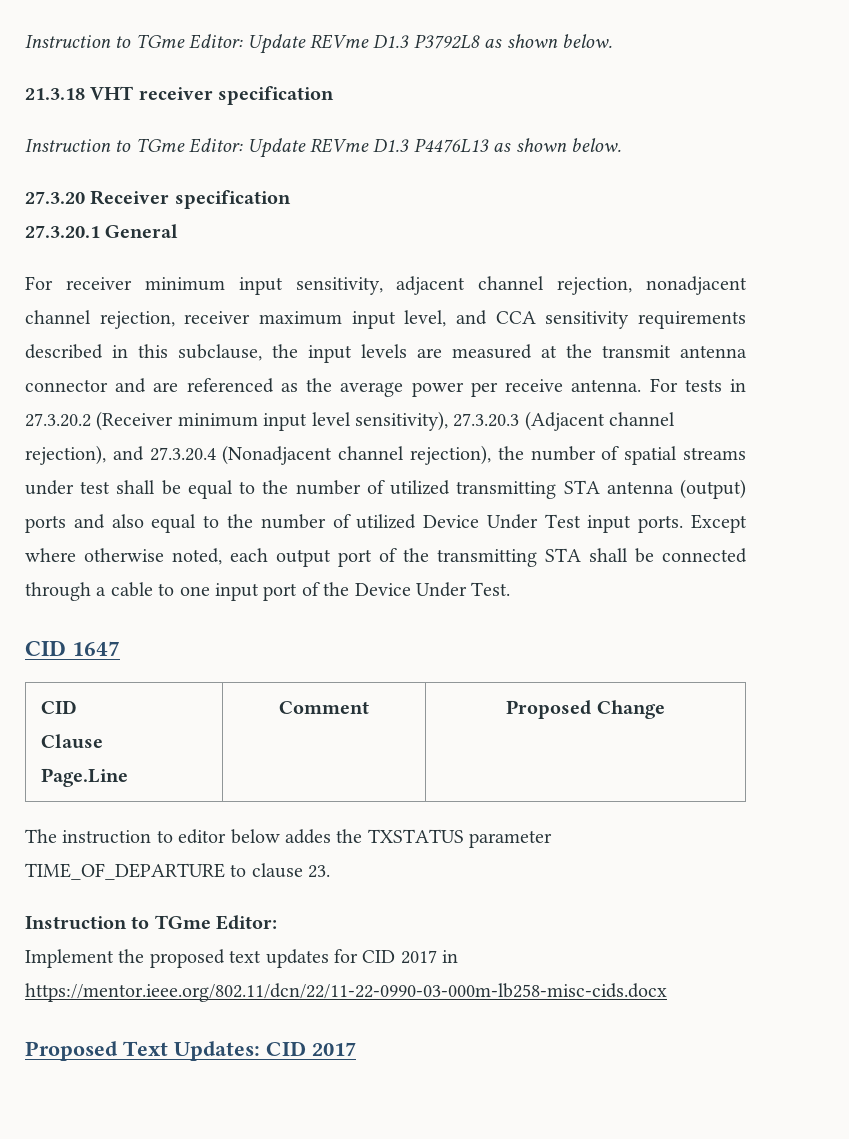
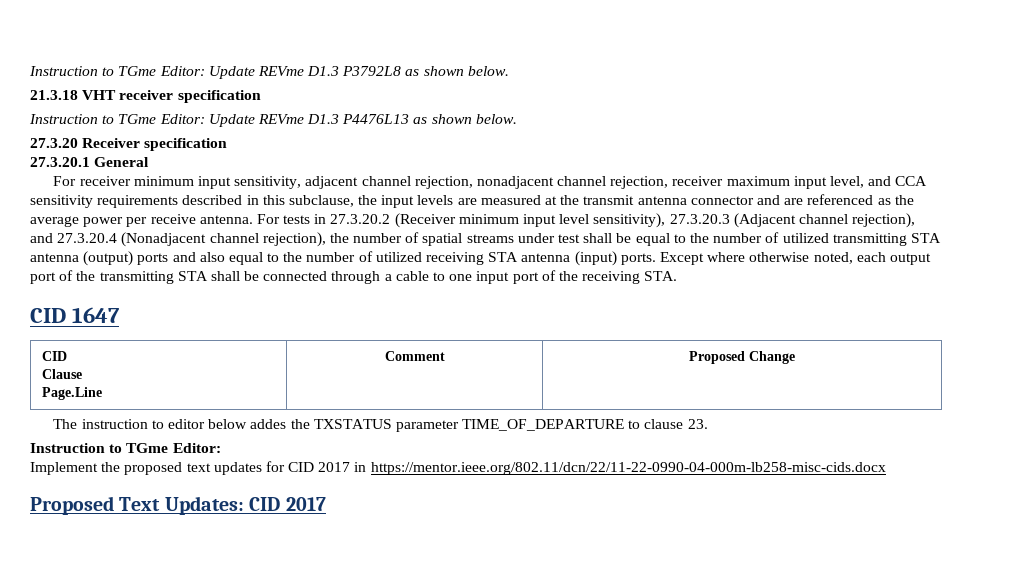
[423,514,632,533] Device Under Test input -> [426,251,617,266] receiving STA antenna (input)
[354,582,511,597] Device Under Test. -> [582,271,678,284] receiving STA.
[25,983,667,1002] https://mentor.ieee.org/802.11/dcn/22/11-22-0990-03-000m-lb258-misc-cids.docx -> [370,462,886,475] https://mentor.ieee.org/802.11/dcn/22/11-22-0990-04-000m-lb258-misc-cids.docx

